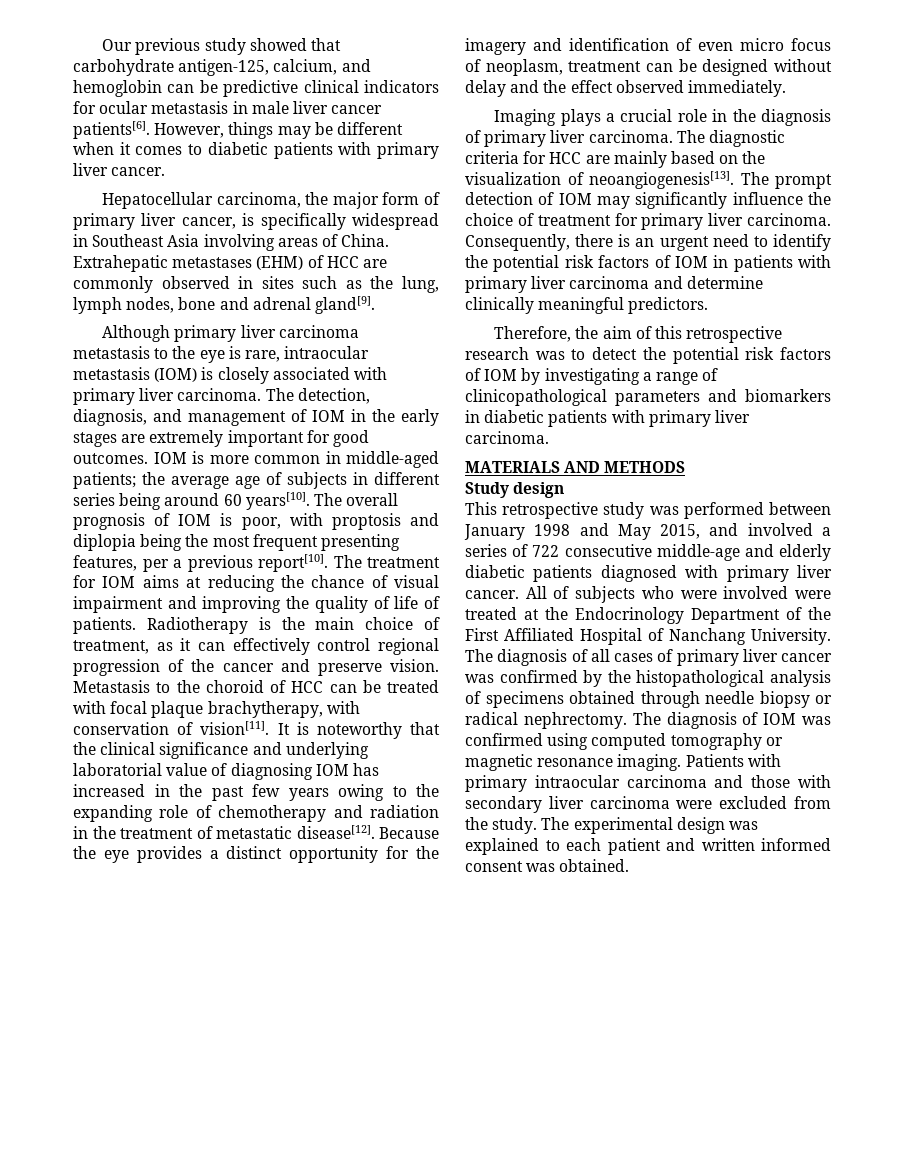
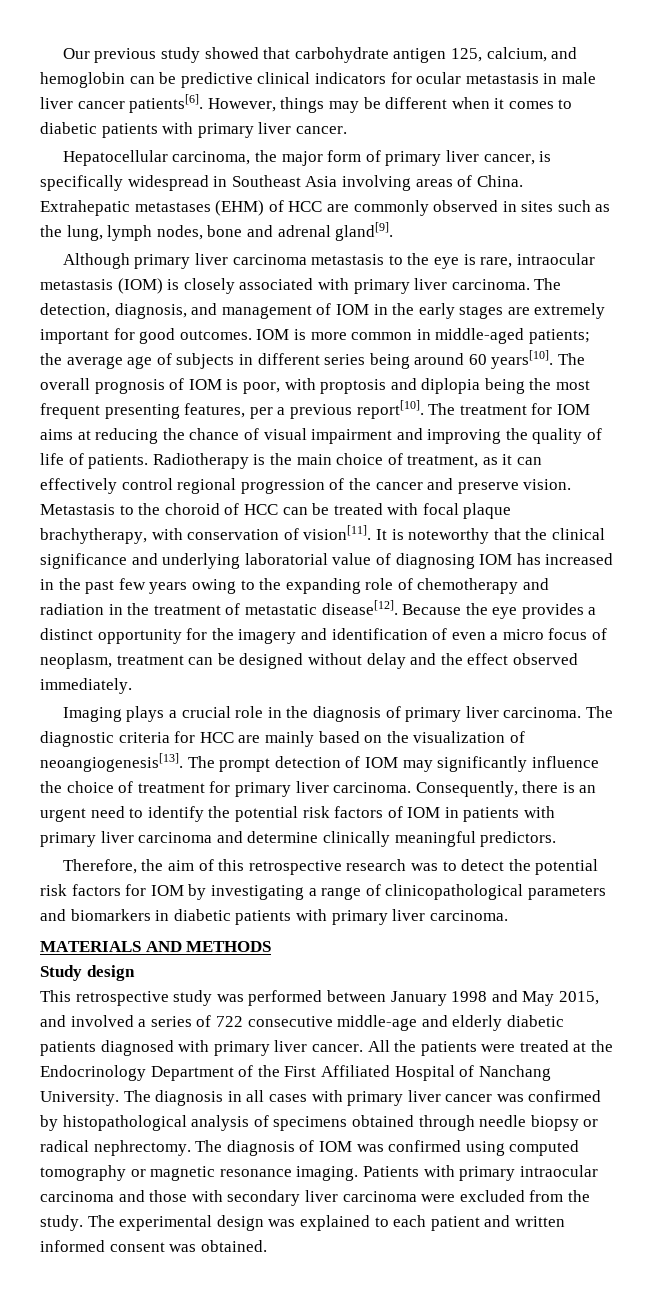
[178,59,270,76] antigen-125, -> [393,48,483,63] antigen 125,
(733, 46) none -> [490,632,499,640] a
[465,368,481,381] of -> [125,884,147,896] for
[553,586,789,603] of subjects who were involved -> [394,1040,477,1056] the patients
[571,649,588,662] of -> [227,1091,242,1102] in
[657,649,674,662] of -> [311,1090,343,1102] with
[607,670,631,683] the -> (58, 1123) none

